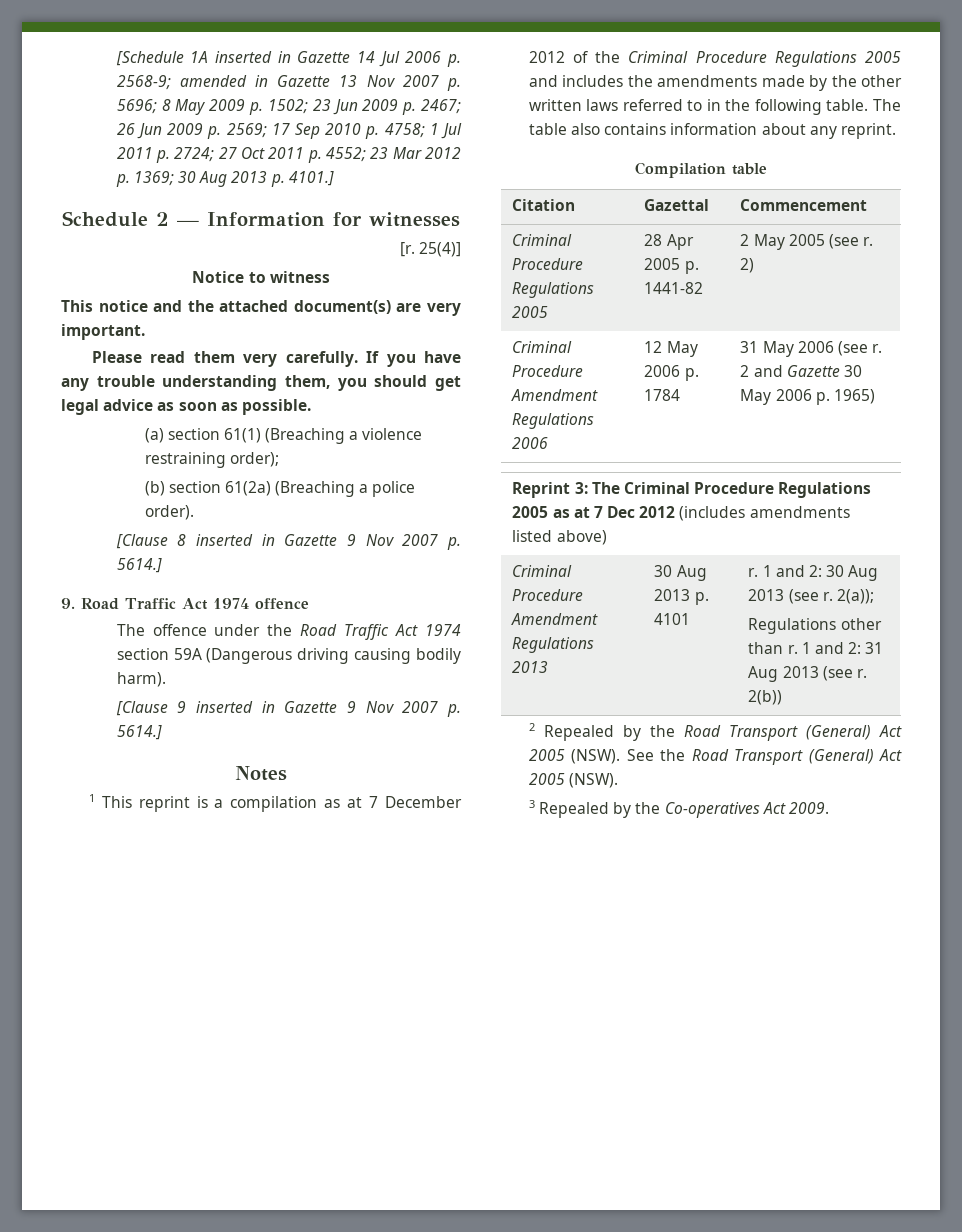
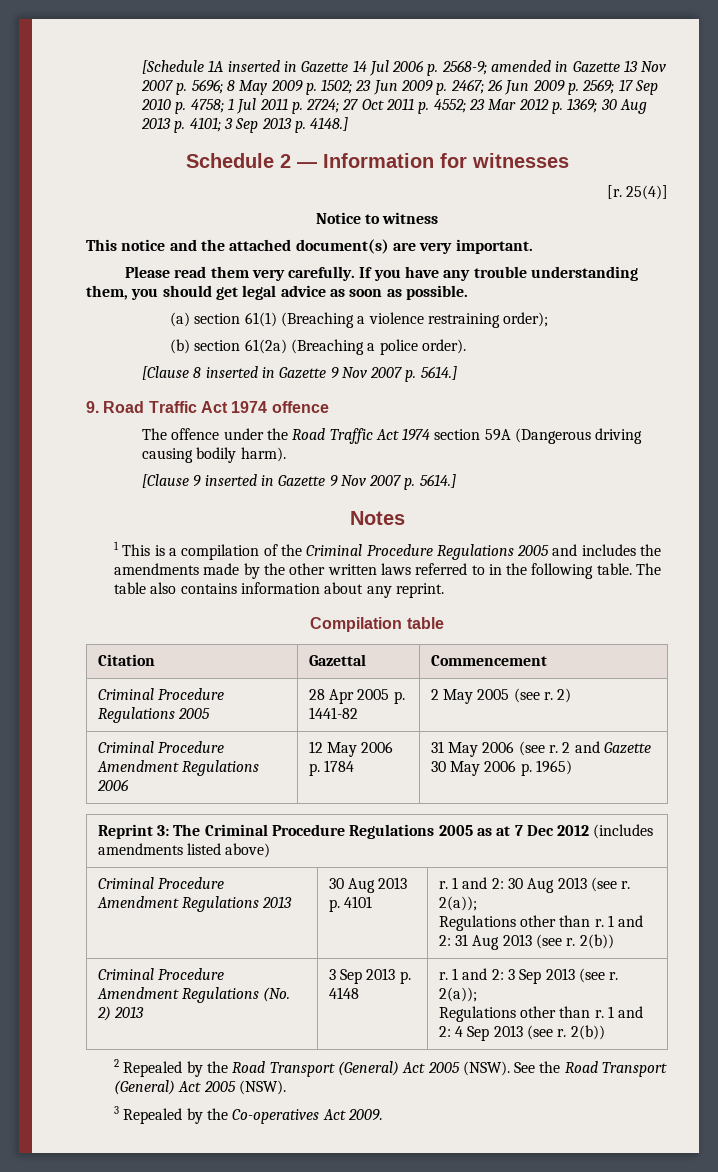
[288,171,334,186] 4101.] -> [189,117,349,133] 4101; 3 Sep 2013 p. 4148.]
[138,796,190,812] reprint -> (151, 550) none
[324,796,463,808] [528,51,565,63] as at 7 December 2012 -> (260, 552) none
(783, 697) none -> [97,968,224,980] [96,987,291,1003] [96,1006,144,1021] [328,968,411,984] [328,987,359,999] [438,968,619,984] [438,987,477,1002] [438,1006,644,1022] [438,1025,605,1041] // Criminal Procedure Amendment Regulations (No. 2) 2013 | 3 Sep 2013 p. 4148 | r. 1 and 2: 3 Sep 2013 (see r. 2(a)); // Regulations other than r. 1 and 2: 4 Sep 2013 (see r. 2(b))

